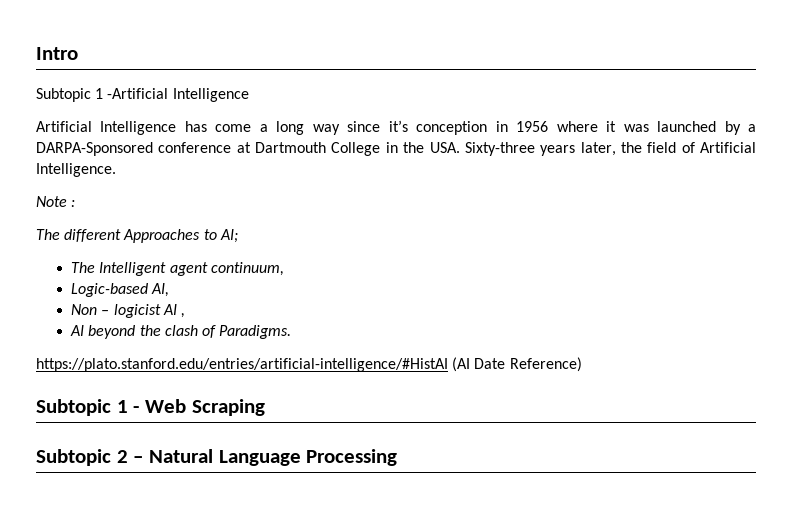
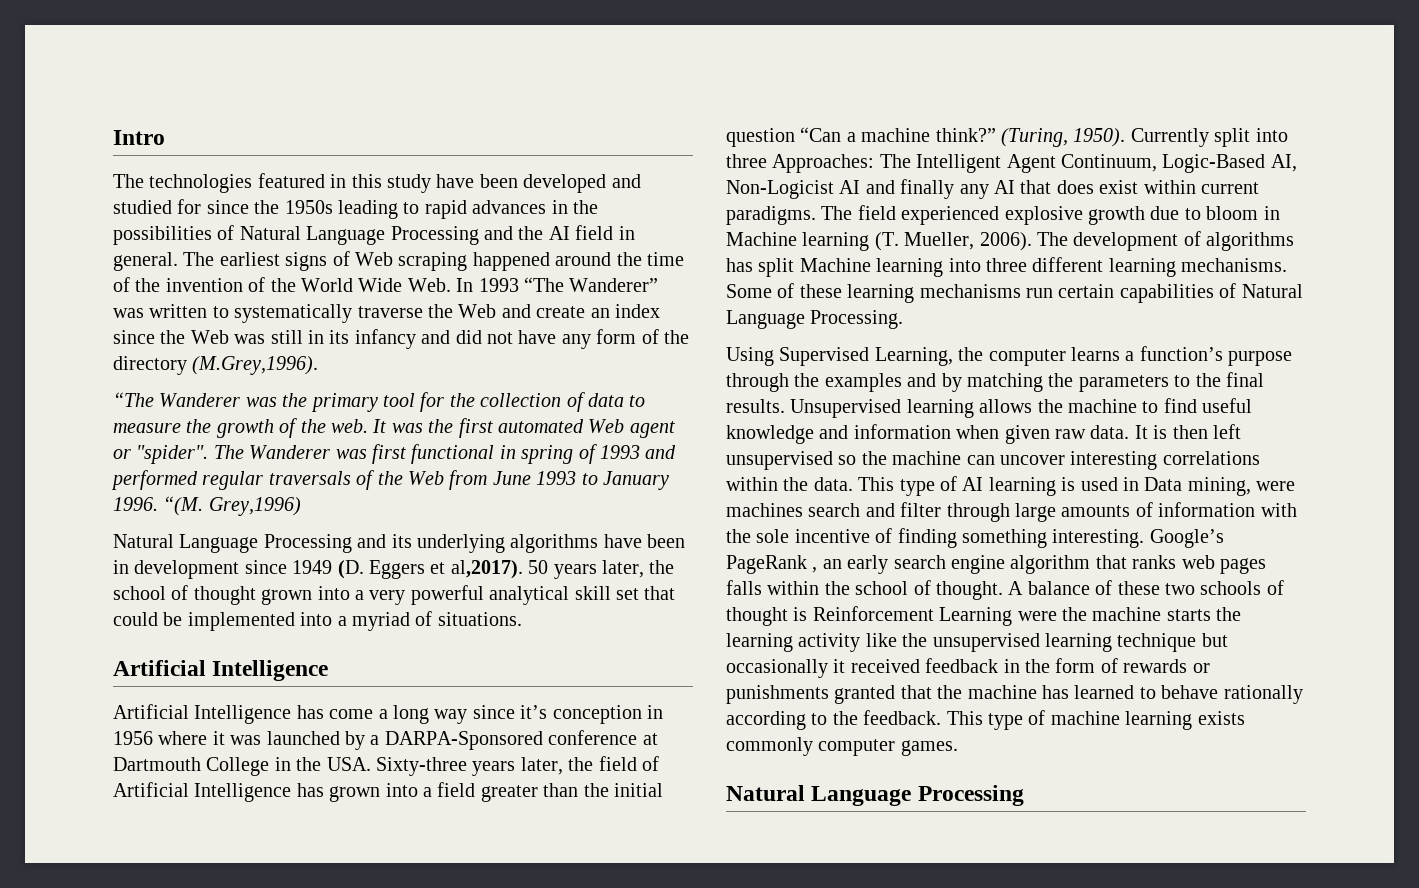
[36,88,169,102] Subtopic 1 -Artificial -> [113,173,641,193] [113,199,598,219] [113,225,635,245] [113,251,684,271] [113,277,659,292] [113,304,660,323] [113,329,689,349] [113,356,319,375] [113,392,646,412] [113,418,675,438] [113,444,677,464] [111,470,669,490] [113,496,301,516] [113,534,686,553] [113,560,675,579] [113,585,676,605] [113,611,522,631] [113,660,206,676] The technologies featured in this study have been developed and studied for since the 1950s leading to rapid advances in the possibilities of Natural Language Processing and the AI field in general. The earliest signs of Web scraping happened around the time of the invention of the World Wide Web. In 1993 “The Wanderer” was written to systematically traverse the Web and create an index since the Web was still in its infancy and did not have any form of the directory (M.Grey,1996). // “The Wanderer was the primary tool for the collection of data to measure the growth of the web. It was the first automated Web agent or "spider". The Wanderer was first functional in spring of 1993 and performed regular traversals of the Web from June 1993 to January 1996. “(M. Grey,1996) // Natural Language Processing and its underlying algorithms have been in development since 1949 (D. Eggers et al,2017). 50 years later, the school of thought grown into a very powerful analytical skill set that could be implemented into a myriad of situations. // Artificial
[36,163,116,177] [36,196,76,207] [36,229,238,243] [71,262,284,276] [71,283,170,297] [71,304,185,318] [70,325,292,339] [36,357,582,372] [36,399,265,416] [36,449,144,466] Intelligence. // Note : // The different Approaches to AI; // The Intelligent agent continuum, // Logic-based AI, // Non – logicist AI , // AI beyond the clash of Paradigms. // https://plato.stanford.edu/entries/artificial-intelligence/#HistAI (AI Date Reference) // Subtopic 1 - Web Scraping // Subtopic 2 – -> [194,782,663,802] [726,127,1288,147] [726,154,1297,173] [726,179,1259,199] [726,205,1280,225] [726,231,1295,251] [726,257,1288,277] [726,283,1303,303] [726,310,904,329] [726,346,1293,366] [726,372,1264,392] [726,398,1253,418] [726,424,1241,444] [726,451,1260,470] [726,476,1296,496] [726,502,1297,522] [726,528,1224,548] [726,555,1266,574] [726,580,1284,600] [726,606,1242,626] [726,633,1228,652] [726,658,1210,678] [726,685,1303,704] [726,710,1245,730] [726,737,958,756] Intelligence has grown into a field greater than the initial question “Can a machine think?” (Turing, 1950). Currently split into three Approaches: The Intelligent Agent Continuum, Logic-Based AI, Non-Logicist AI and finally any AI that does exist within current paradigms. The field experienced explosive growth due to bloom in Machine learning (T. Mueller, 2006). The development of algorithms has split Machine learning into three different learning mechanisms. Some of these learning mechanisms run certain capabilities of Natural Language Processing. // Using Supervised Learning, the computer learns a function’s purpose through the examples and by matching the parameters to the final results. Unsupervised learning allows the machine to find useful knowledge and information when given raw data. It is then left unsupervised so the machine can uncover interesting correlations within the data. This type of AI learning is used in Data mining, were machines search and filter through large amounts of information with the sole incentive of finding something interesting. Google’s PageRank , an early search engine algorithm that ranks web pages falls within the school of thought. A balance of these two schools of thought is Reinforcement Learning were the machine starts the learning activity like the unsupervised learning technique but occasionally it received feedback in the form of rewards or punishments granted that the machine has learned to behave rationally according to the feedback. This type of machine learning exists commonly computer games. //

